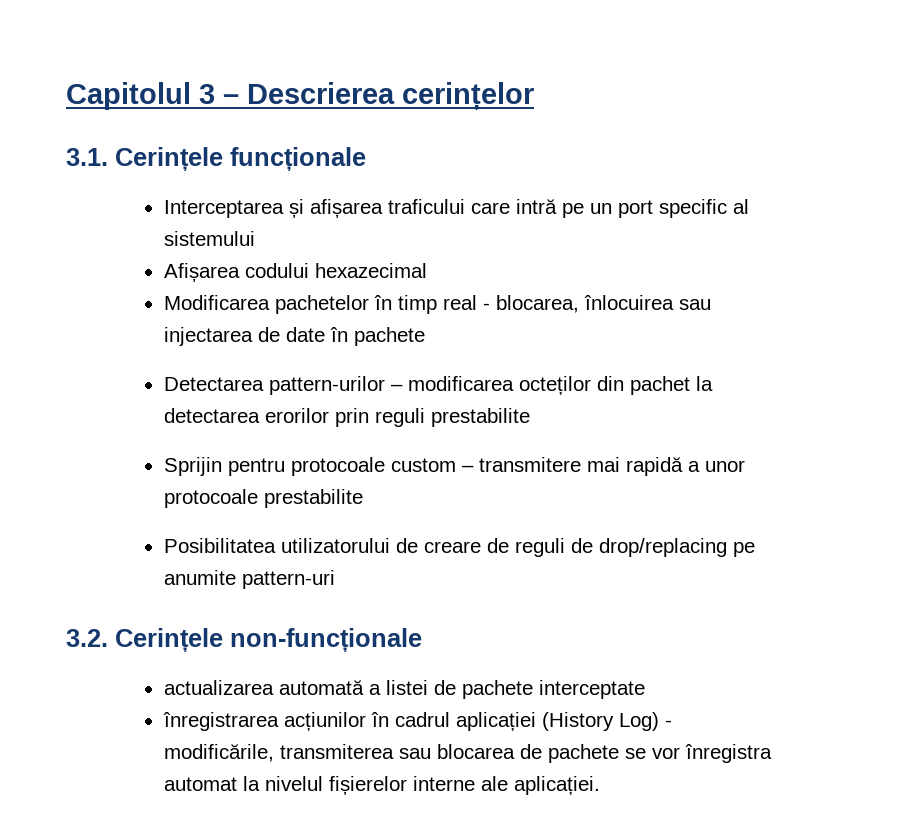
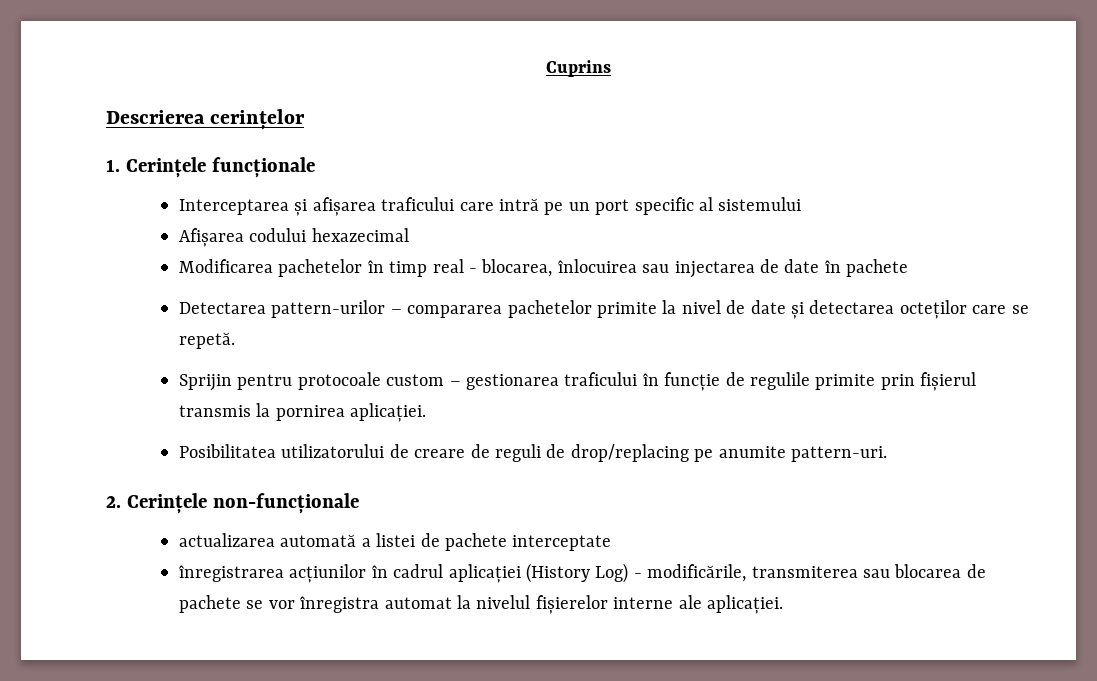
[66,82,239,110] Capitolul 3 – -> [546,60,611,77] Cuprins //
[66,148,108,166] 3.1. -> [106,159,120,172] 1.
[407,376,713,395] [163,408,530,427] modificarea octeților din pachet la detectarea erorilor prin reguli prestabilite -> [407,300,1029,319] [178,332,235,349] compararea pachetelor primite la nivel de date și detectarea octeților care se repetă.
[478,457,745,476] [163,489,363,508] transmitere mai rapidă a unor protocoale prestabilite -> [465,372,977,391] [178,403,427,422] gestionarea traficului în funcție de regulile primite prin fișierul transmis la pornirea aplicației.
[241,570,335,589] [66,629,108,647] pattern-uri // 3.2. -> [790,446,887,462] [106,496,121,508] pattern-uri. // 2.

